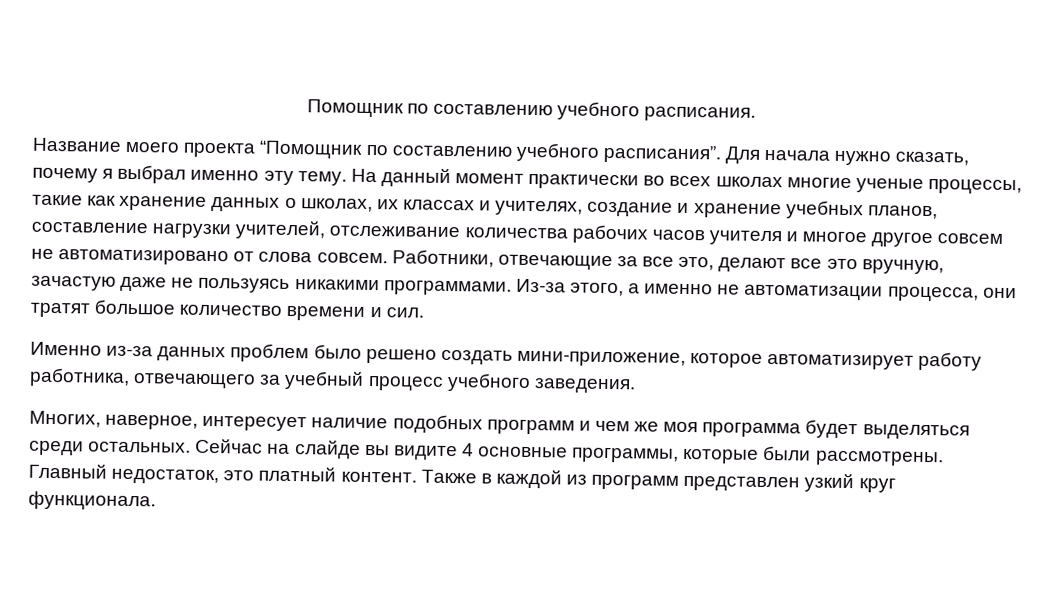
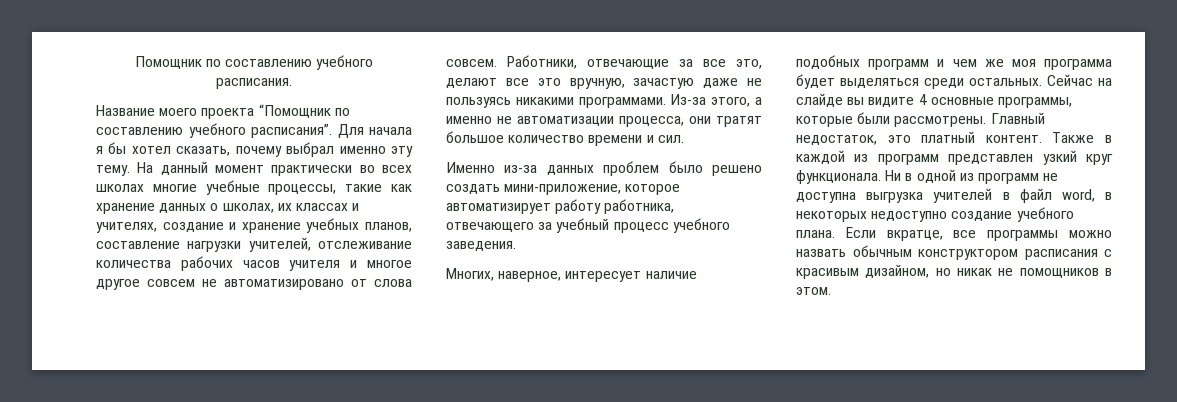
[834,150,892,166] нужно -> [96,142,171,154] я бы хотел
[102,168,114,179] я -> (282, 151) none
[855,178,924,193] ученые -> [205,180,260,195] учебные
(156, 500) none -> [885,169,1059,184] [796,188,1112,203] [796,207,1074,222] [796,227,1112,241] [796,245,1112,260] [796,264,1112,279] [796,287,831,295] Ни в одной из программ не доступна выгрузка учителей в файл word, в некоторых недоступно создание учебного плана. Если вкратце, все программы можно назвать обычным конструктором расписания с красивым дизайном, но никак не помощников в этом.

